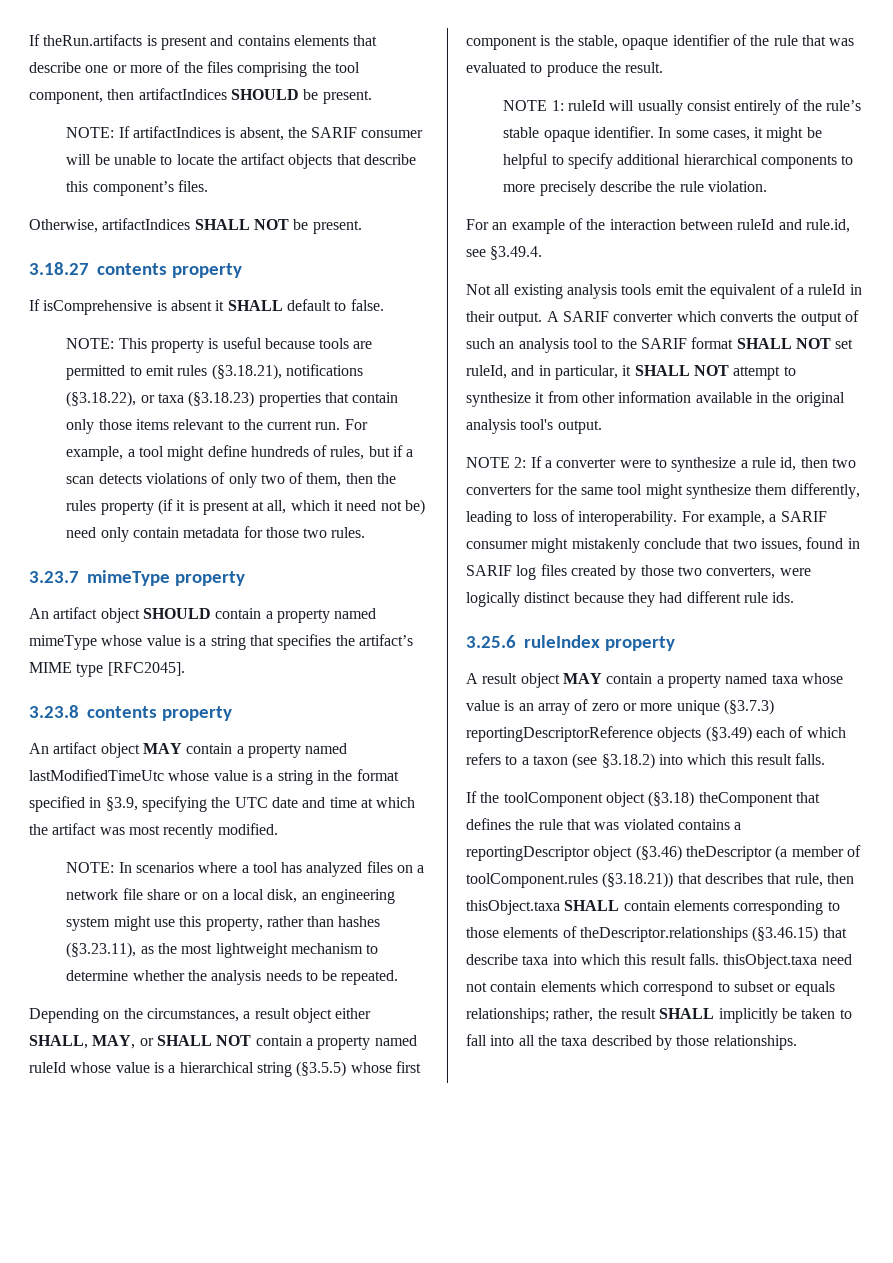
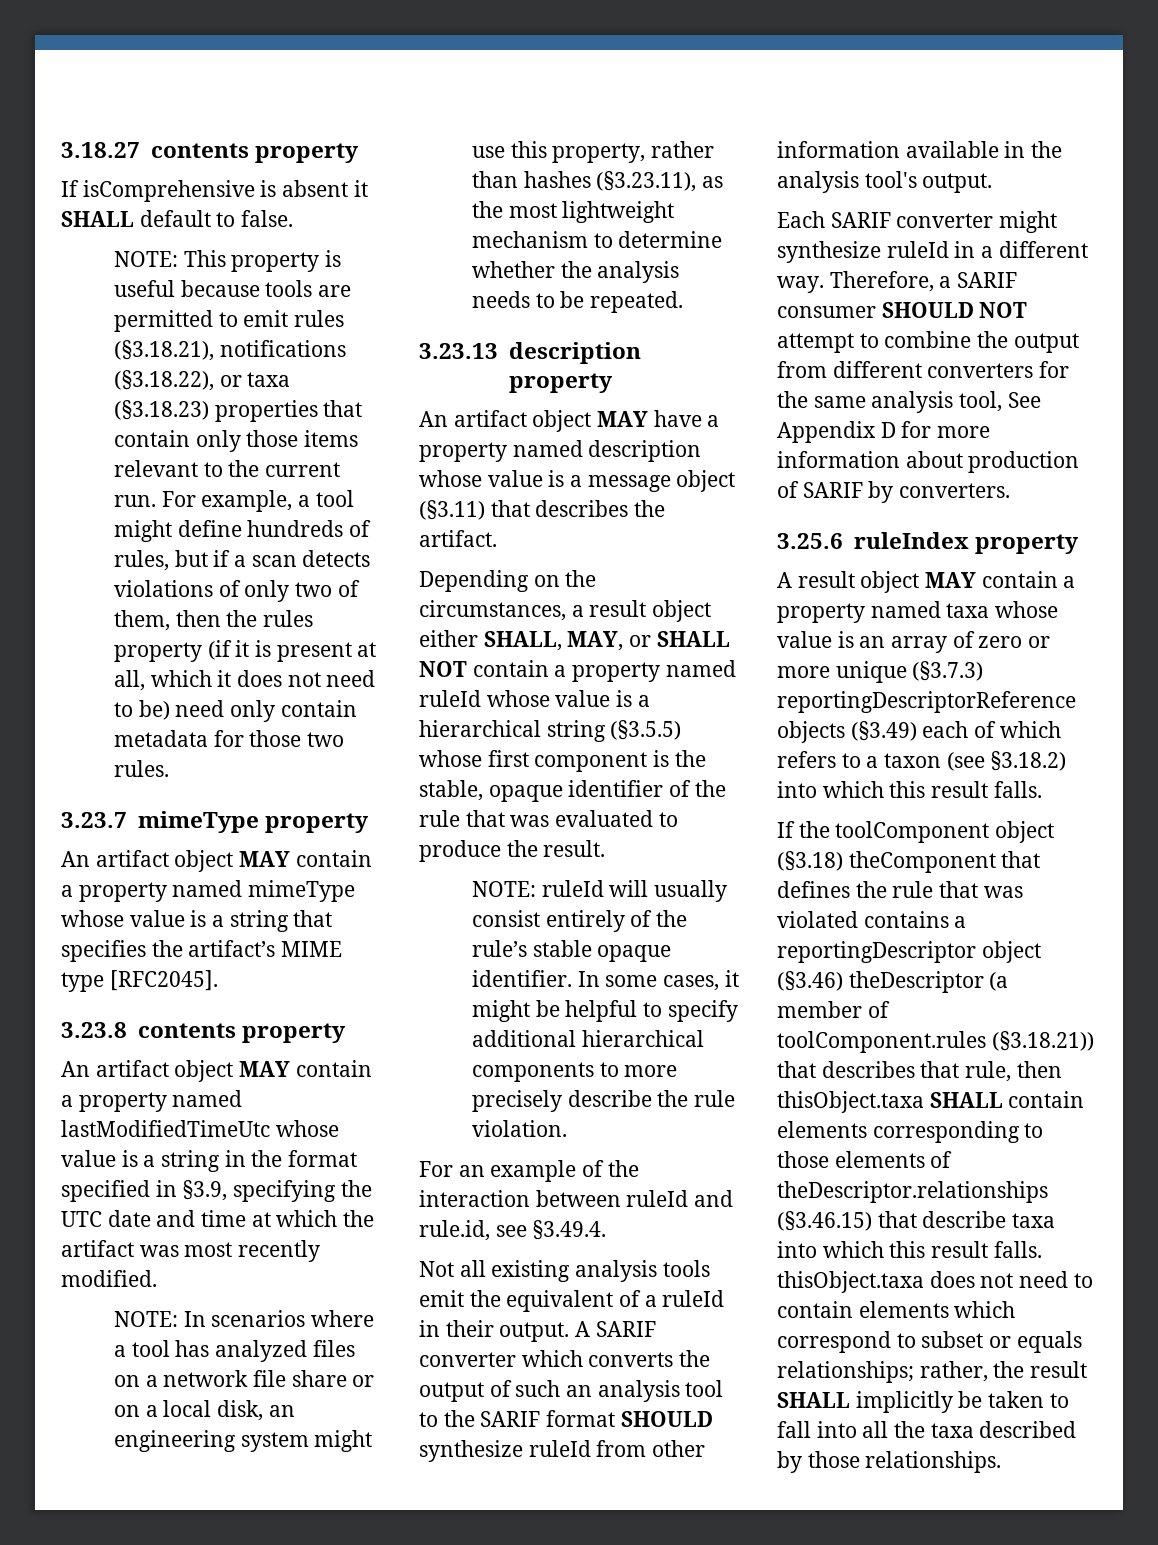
[29,34,378,50] [29,61,360,77] [29,88,372,104] [66,126,424,141] [66,153,417,169] [66,180,208,196] [29,218,362,234] If theRun.artifacts is present and contains elements that describe one or more of the files comprising the tool component, then artifactIndices SHOULD be present. // NOTE: If artifactIndices is absent, the SARIF consumer will be unable to locate the artifact objects that describe this component’s files. // Otherwise, artifactIndices SHALL NOT be present. // -> (61, 150) none
[346,500,402,511] need not -> [237,670,376,687] [114,702,134,717] does not need to
[142,608,211,619] SHOULD -> [239,851,291,867] MAY
(399, 977) none -> [419,342,641,364] [508,373,613,393] [419,410,720,432] [419,440,702,462] [419,470,736,492] [419,500,666,520] [419,530,497,547] // 3.23.13 description property // An artifact object MAY have a property named description whose value is a message object (§3.11) that describes the artifact.
[503,100,564,111] NOTE 1: -> [472,881,537,897] NOTE:
[736,338,854,349] [466,365,796,380] [466,392,545,407] SHALL NOT set ruleId, and in particular, it SHALL NOT attempt to synthesize it -> [620,1411,713,1427] [419,1440,591,1462] SHOULD synthesize ruleId
[795,392,845,407] original -> (1063, 149) none
[466,456,856,472] [466,483,860,499] [466,510,827,526] [466,537,860,553] [466,564,811,580] [466,591,795,607] NOTE 2: If a converter were to synthesize a rule id, then two converters for the same tool might synthesize them differently, leading to loss of interoperability. For example, a SARIF consumer might mistakenly conclude that two issues, found in SARIF log files created by those two converters, were logically distinct because they had different rule ids. -> [777,211,1058,233] [777,241,1088,263] [777,271,1018,293] [777,302,1028,318] [777,331,1079,353] [777,361,1070,378] [777,391,1041,413] [777,421,991,443] [777,451,1080,473] [777,481,1011,503] Each SARIF converter might synthesize ruleId in a different way. Therefore, a SARIF consumer SHOULD NOT attempt to combine the output from different converters for the same analysis tool, See Appendix D for more information about production of SARIF by converters.
[821,954,852,965] [466,982,487,992] need not -> [929,1271,1093,1288] does not need to

